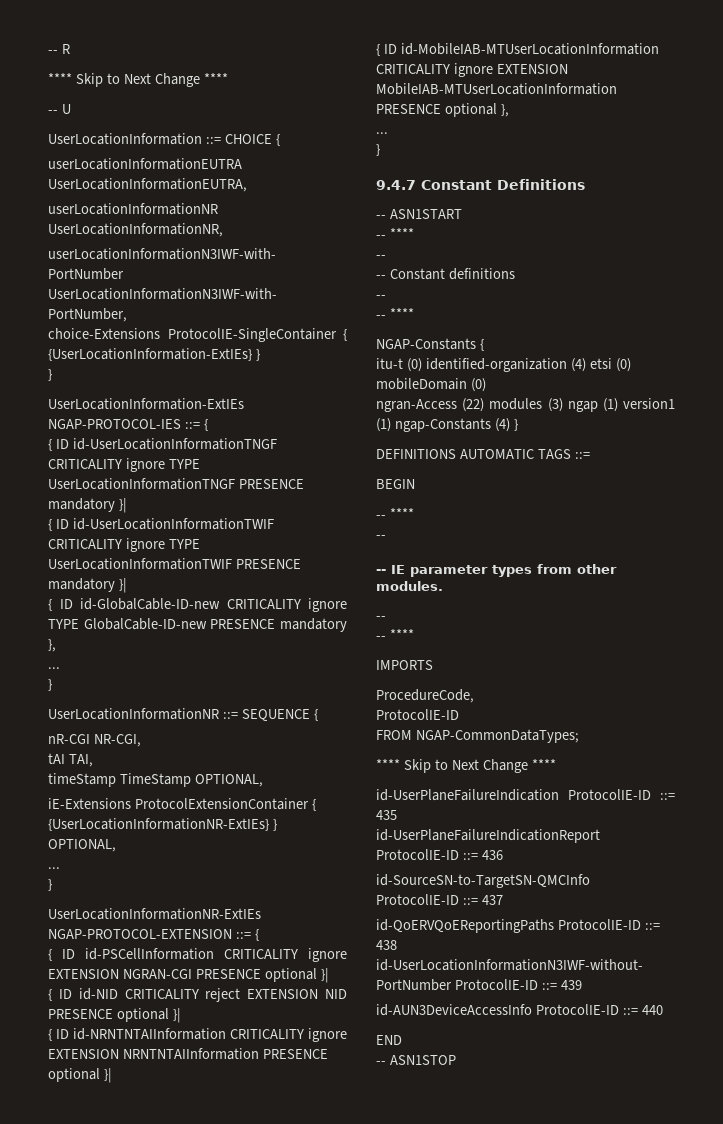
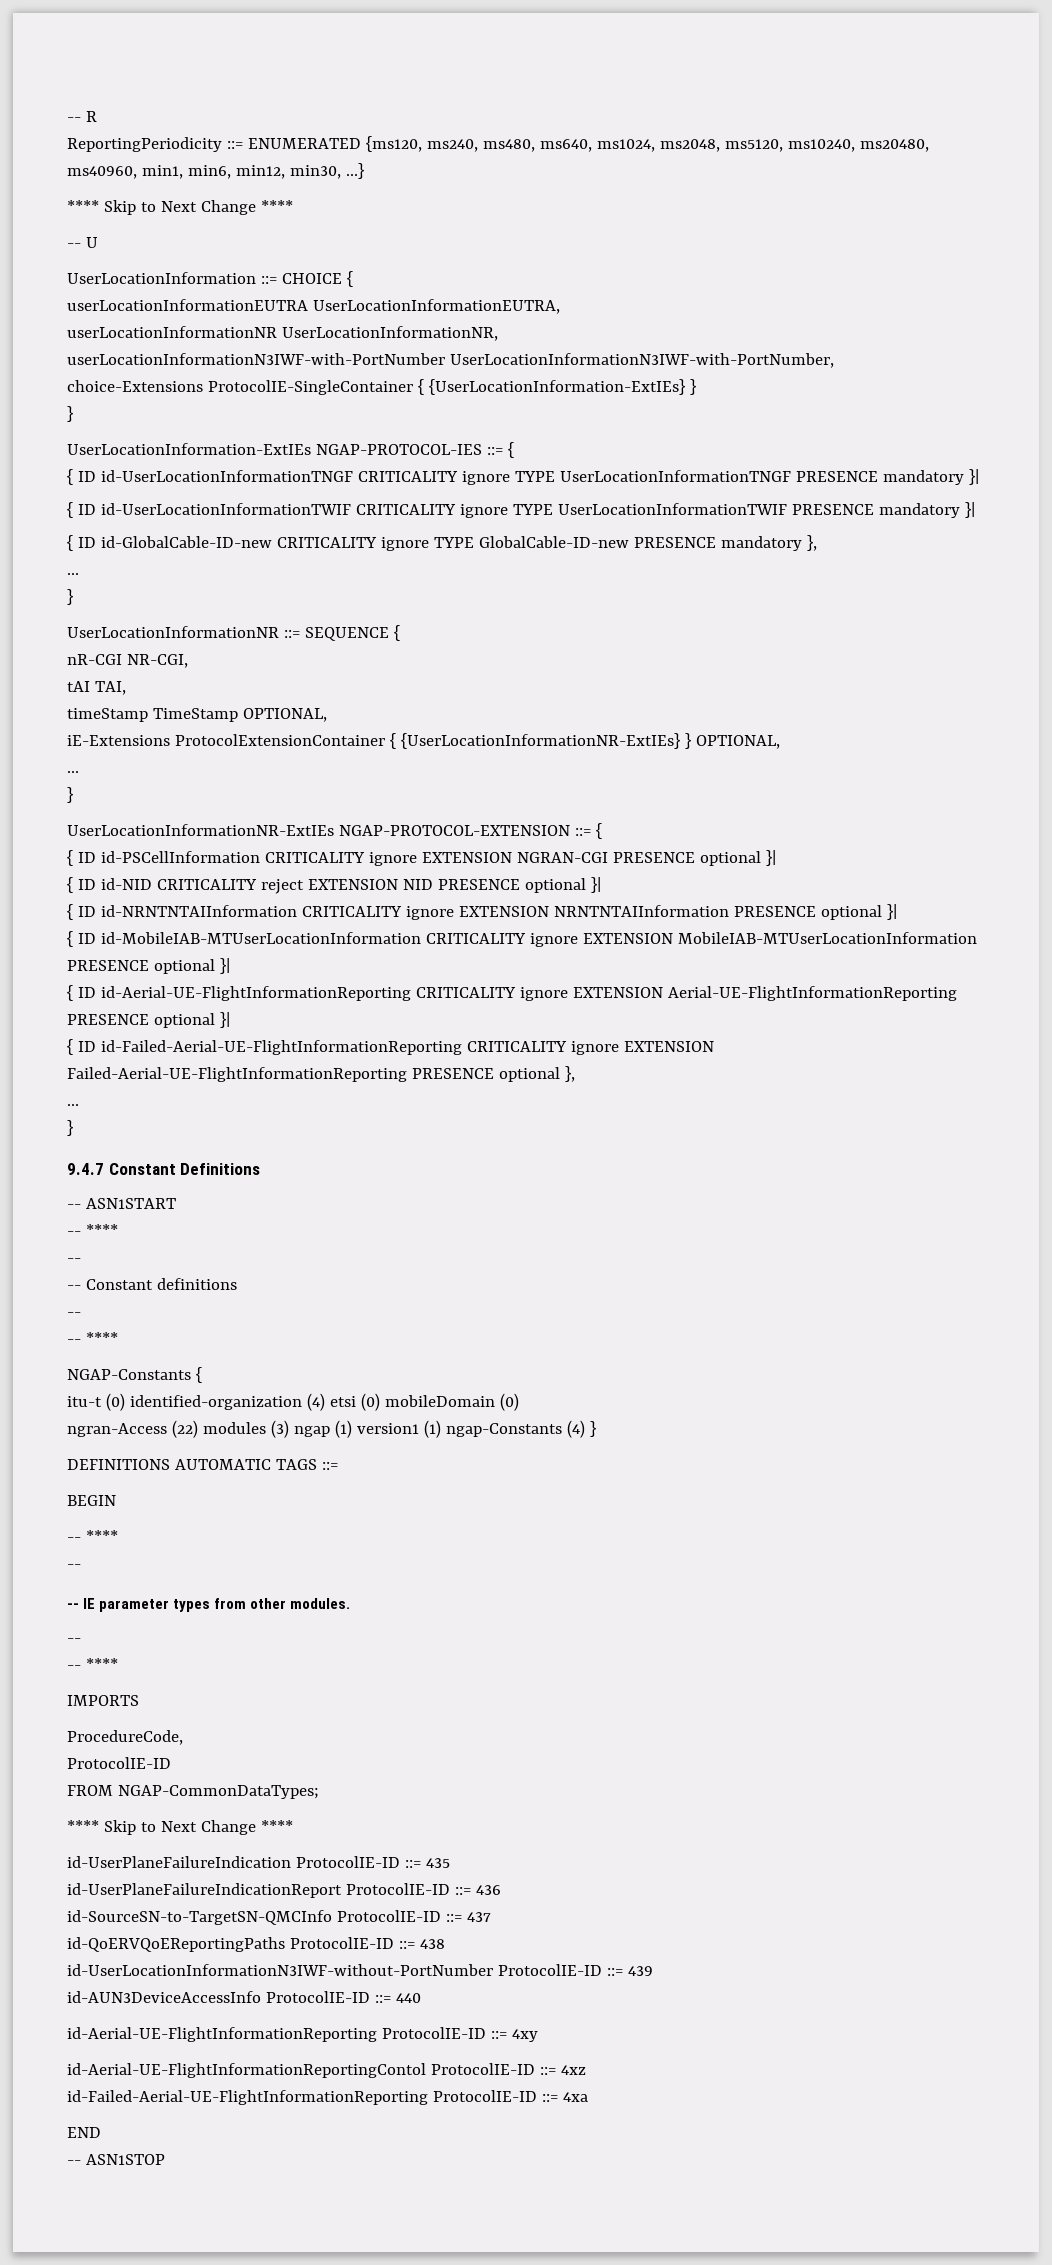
(70, 49) none -> [67,136,929,152] [67,163,364,179] // ReportingPeriodicity ::= ENUMERATED {ms120, ms240, ms480, ms640, ms1024, ms2048, ms5120, ms10240, ms20480, ms40960, min1, min6, min12, min30, ...}
(497, 110) none -> [219,958,230,974] [67,985,957,1001] [67,1012,230,1028] [67,1039,714,1055] [67,1067,560,1082] }| // { ID id-Aerial-UE-FlightInformationReporting CRITICALITY ignore EXTENSION Aerial-UE-FlightInformationReporting PRESENCE optional }| // { ID id-Failed-Aerial-UE-FlightInformationReporting CRITICALITY ignore EXTENSION Failed-Aerial-UE-FlightInformationReporting PRESENCE optional
(663, 1010) none -> [67,2027,538,2042] [67,2063,586,2078] [67,2090,588,2105] // id-Aerial-UE-FlightInformationReporting ProtocolIE-ID ::= 4xy // id-Aerial-UE-FlightInformationReportingContol ProtocolIE-ID ::= 4xz // id-Failed-Aerial-UE-FlightInformationReporting ProtocolIE-ID ::= 4xa

